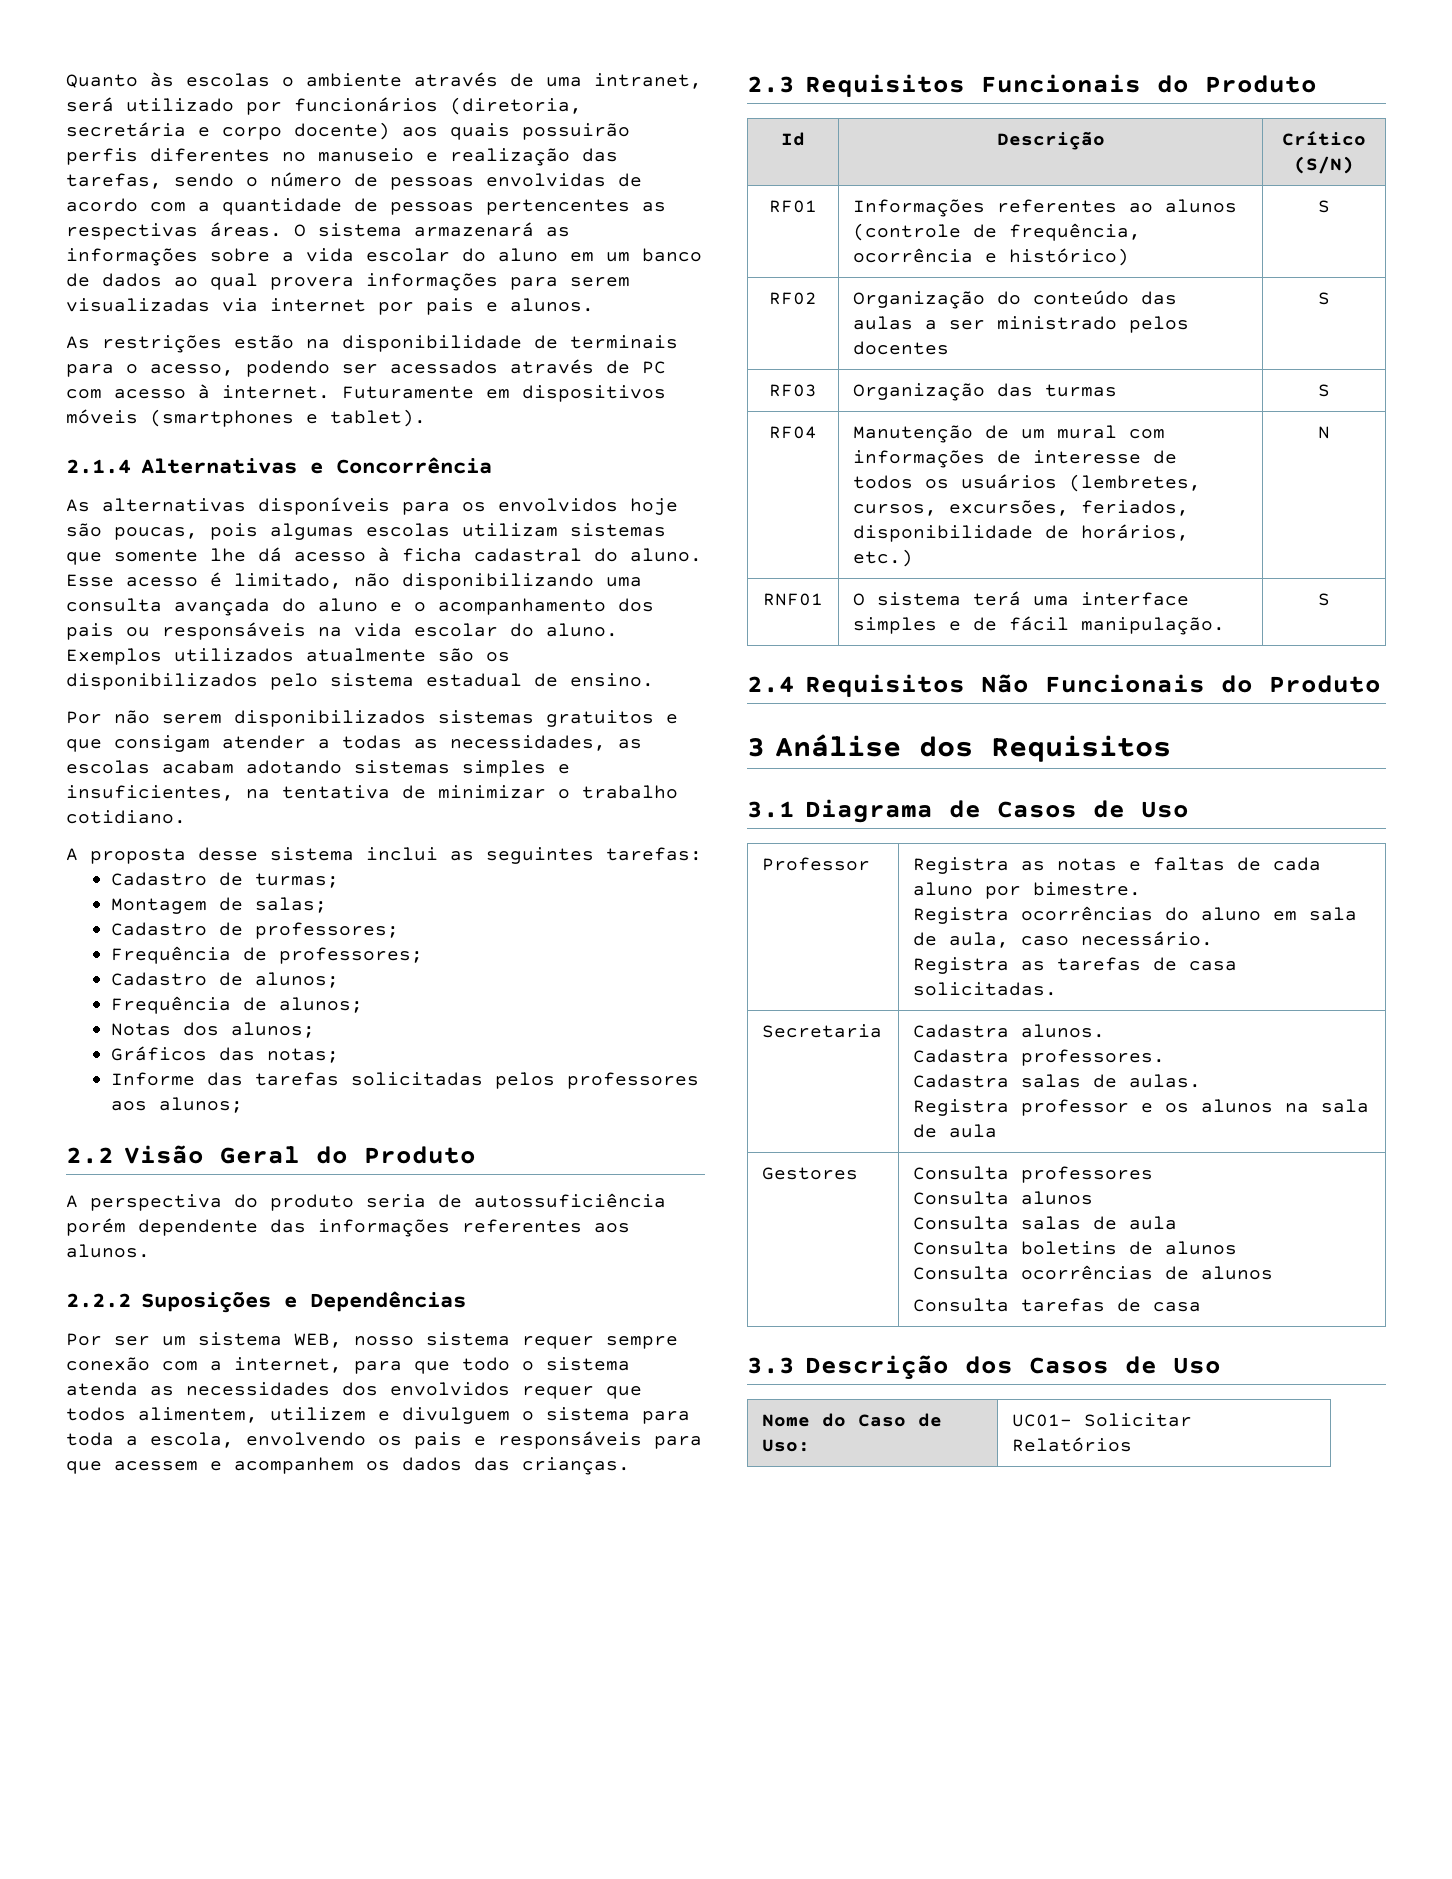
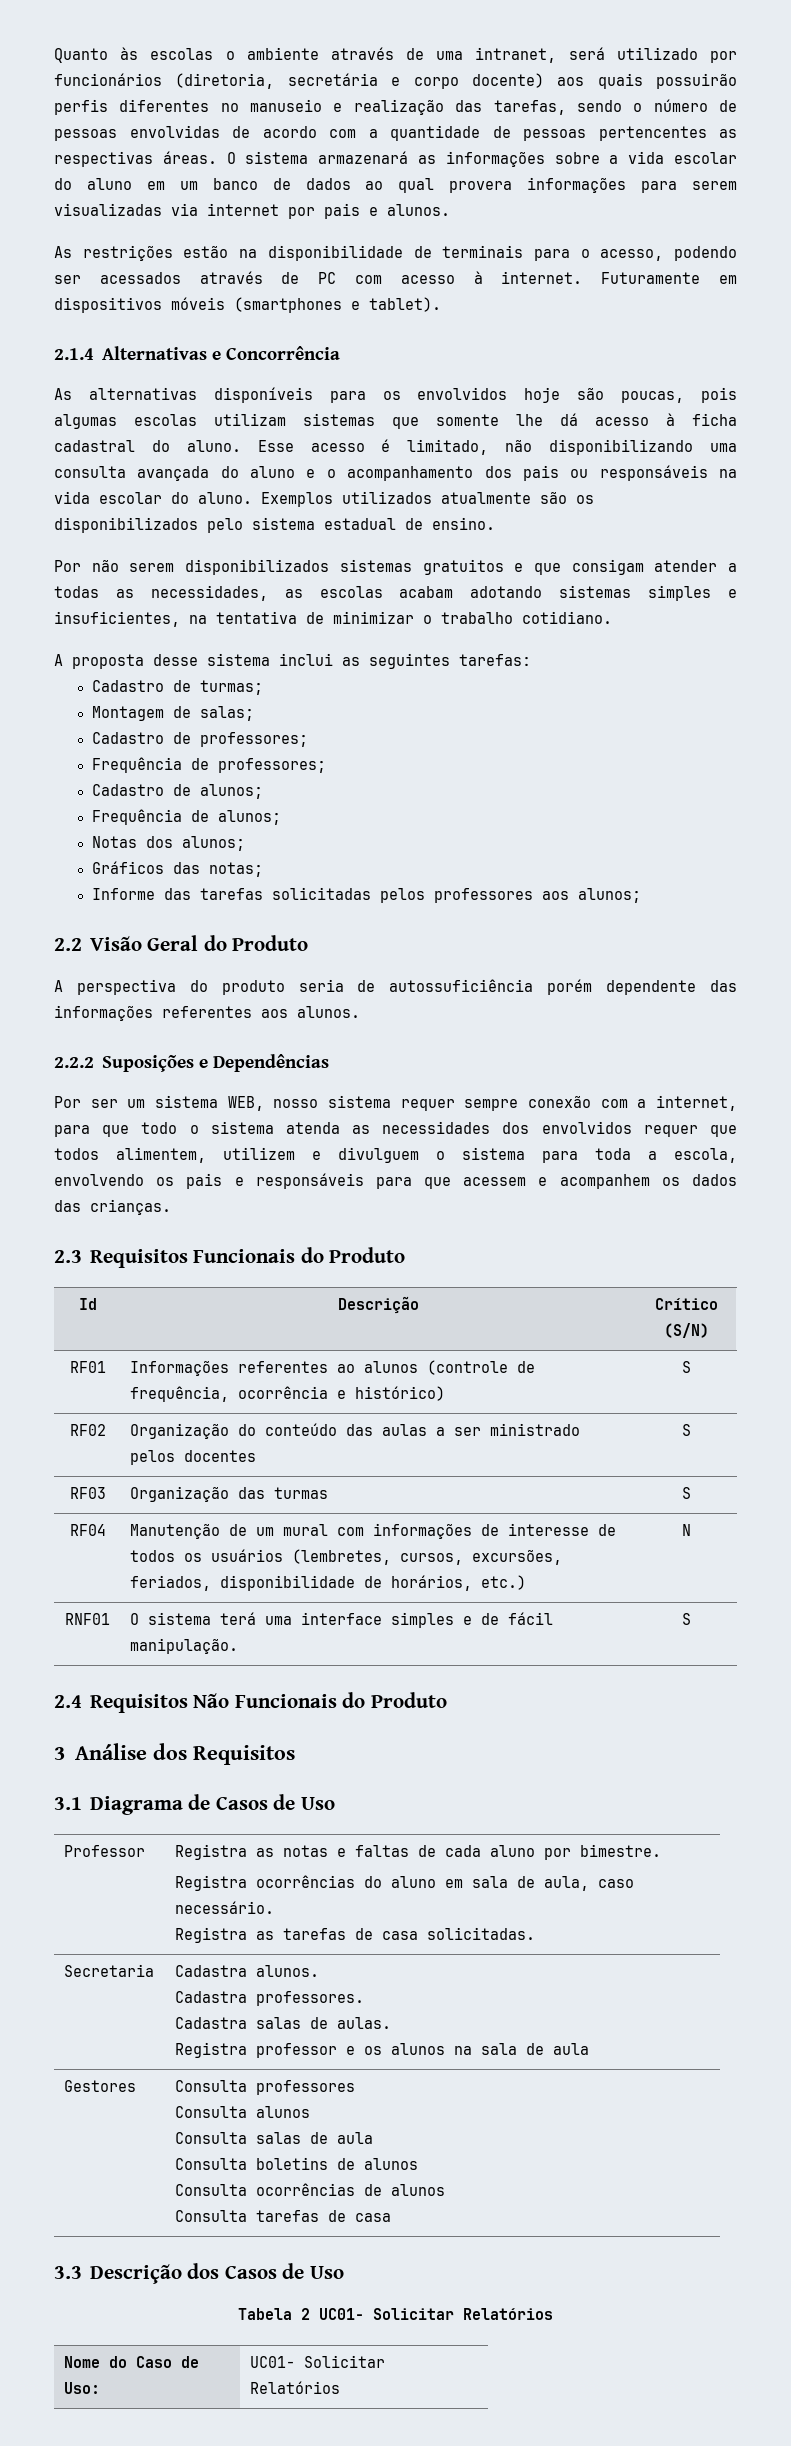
(1221, 1365) none -> [238,2308,553,2320] // Tabela 2 UC01- Solicitar Relatórios

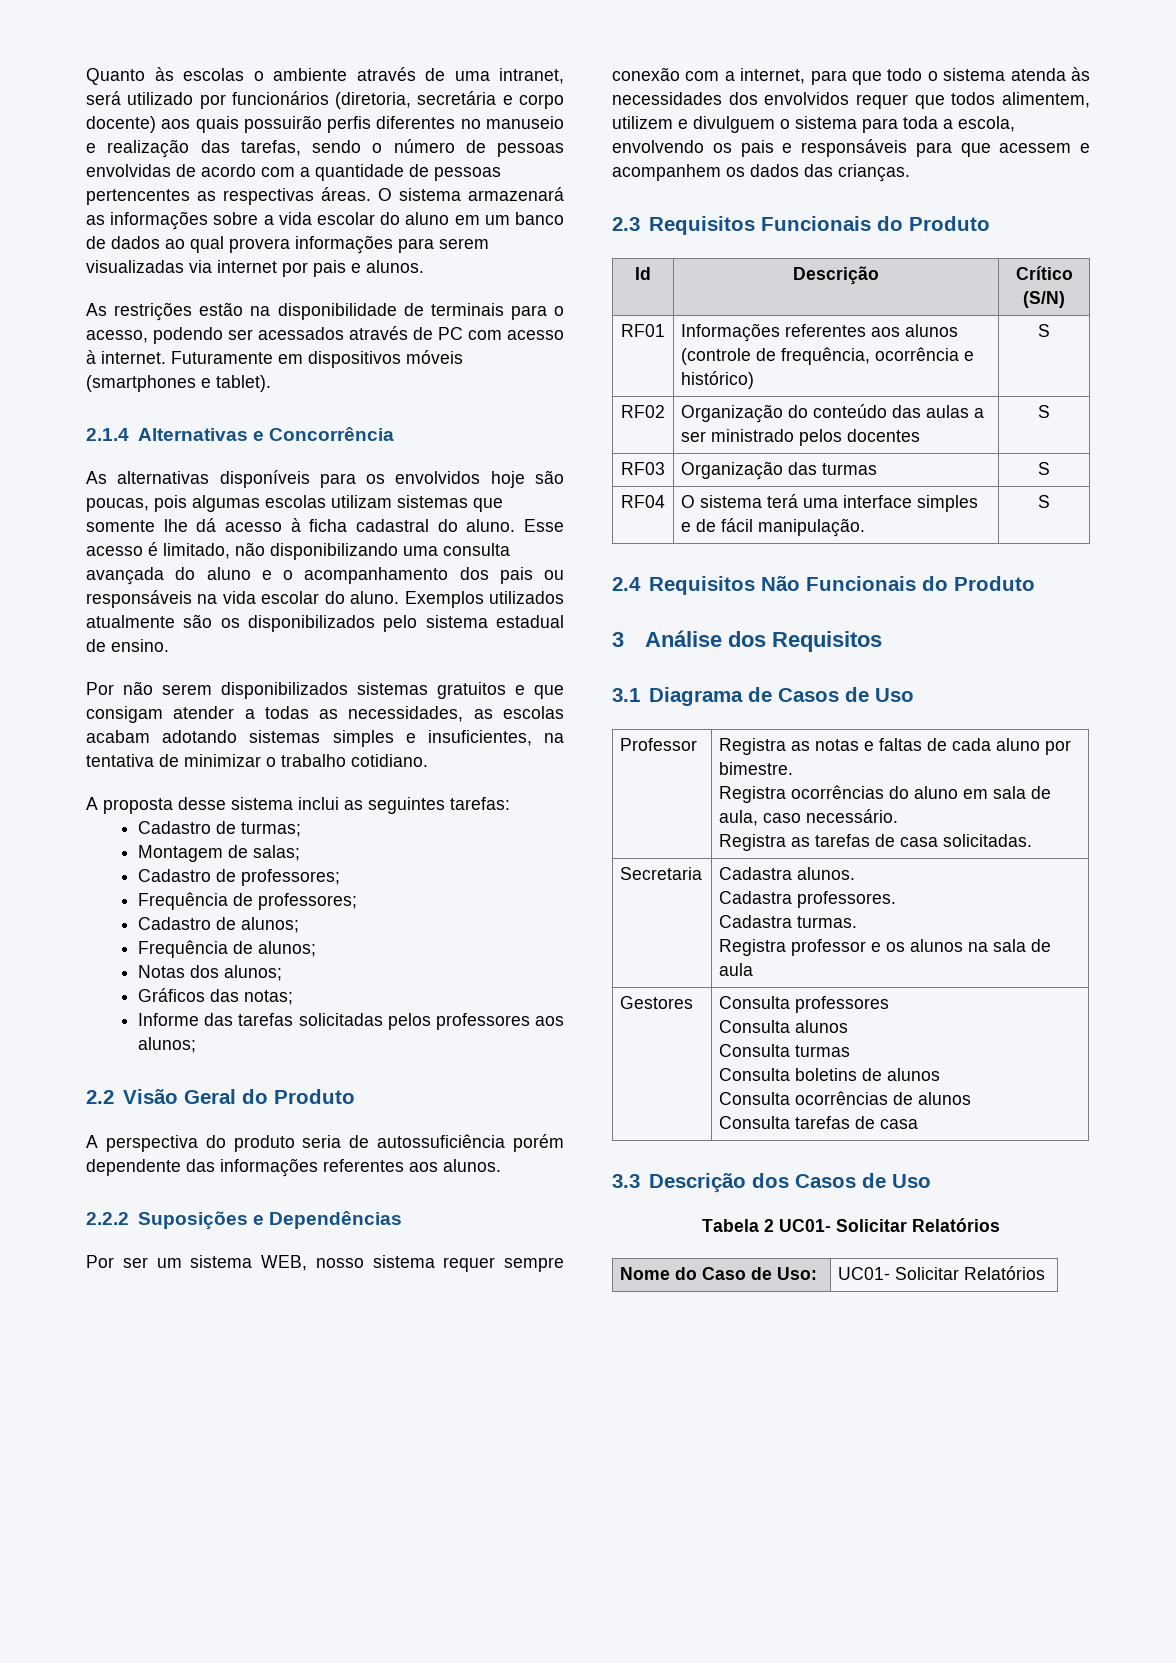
[352,1125,371,1134] as -> [1071,67,1090,81] às
[337,1364,356,1373] ao -> [871,327,901,337] aos
[130,1523,617,1539] [130,1549,563,1565] [130,1575,527,1591] [682,1524,691,1536] [65,1613,110,1625] | Manutenção de um mural com informações de interesse de todos os usuários (lembretes, cursos, excursões, feriados, disponibilidade de horários, etc.) | N // RNF01 -> (665, 501) none
[256,2017,392,2029] salas de aulas. -> [797,916,858,928] turmas.
[256,2132,374,2144] salas de aula -> [795,1045,851,1057] turmas

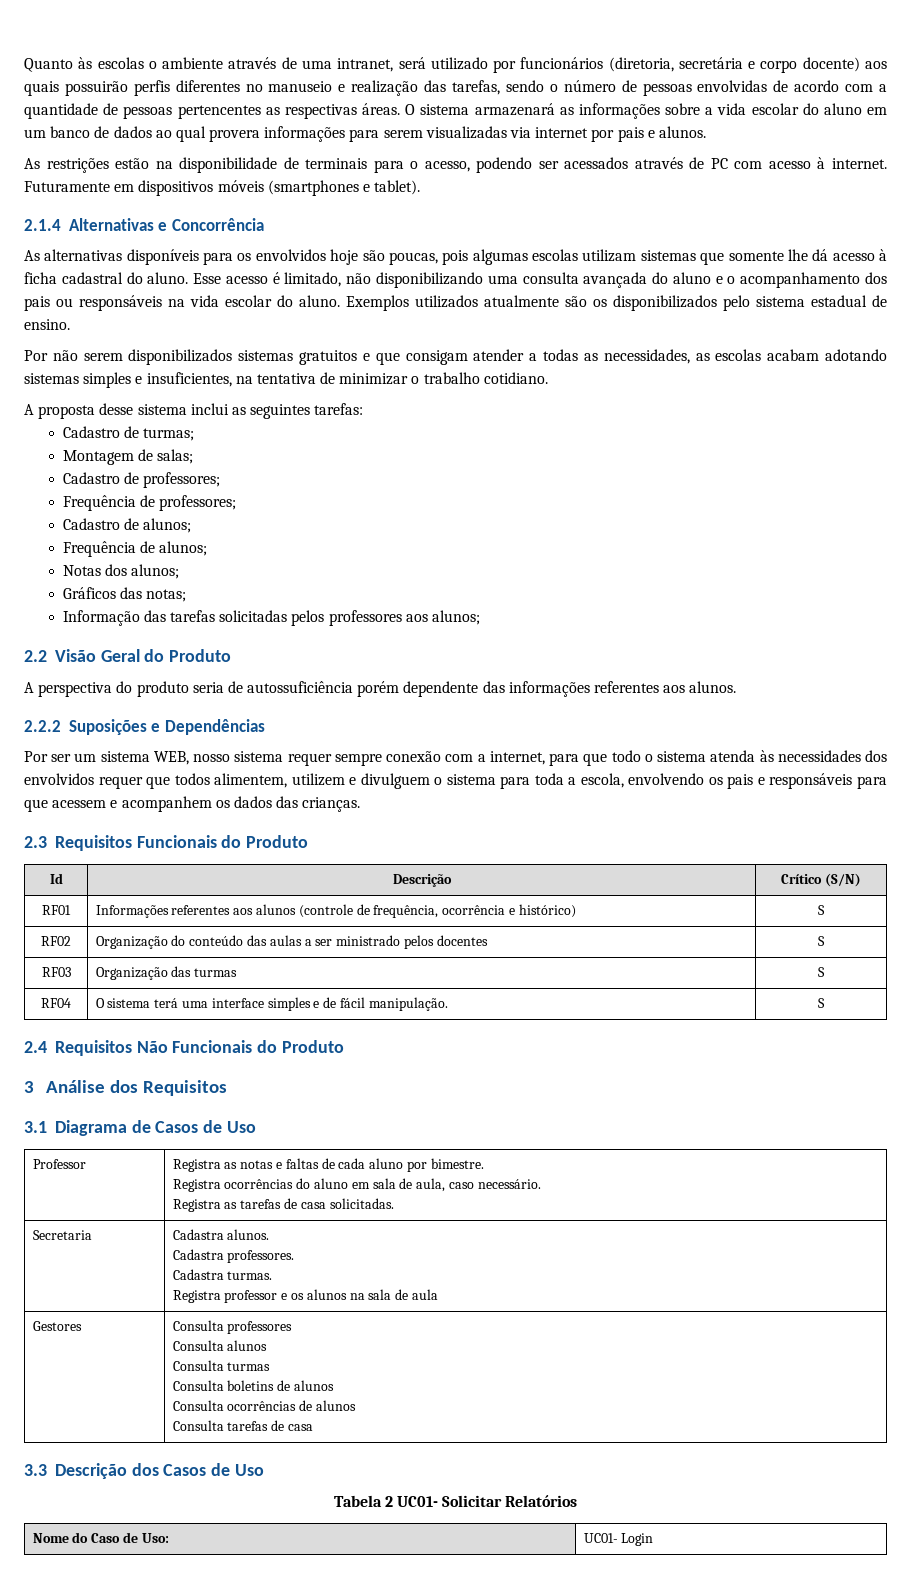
[138,1013,200,1026] Informe -> [62,610,140,626] Informação
[895,1266,1046,1280] Solicitar Relatórios -> [621,1533,654,1546] Login

